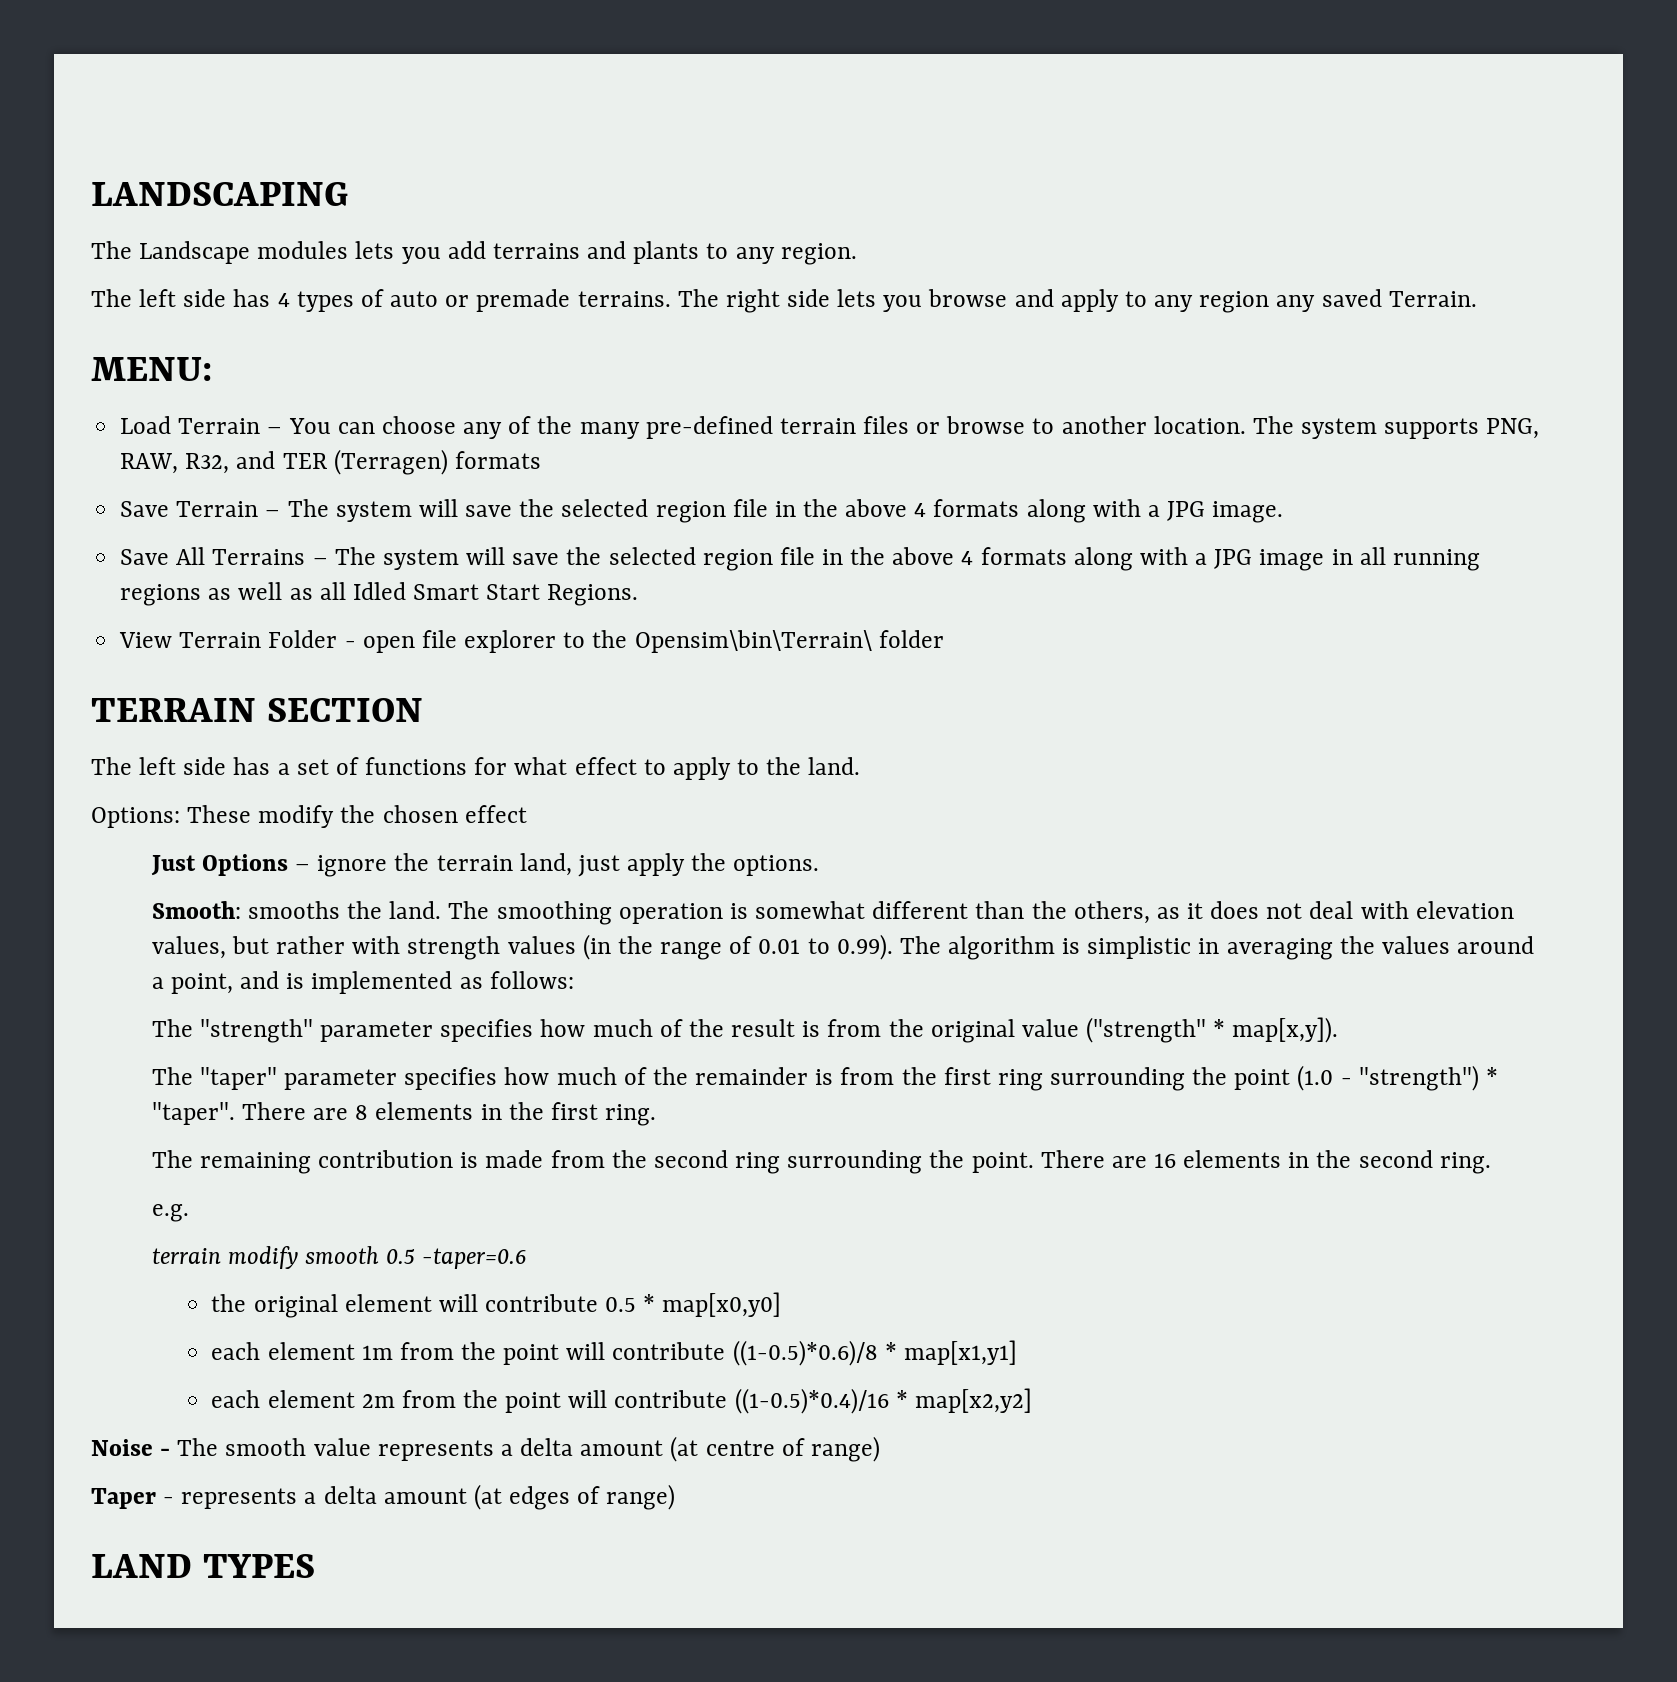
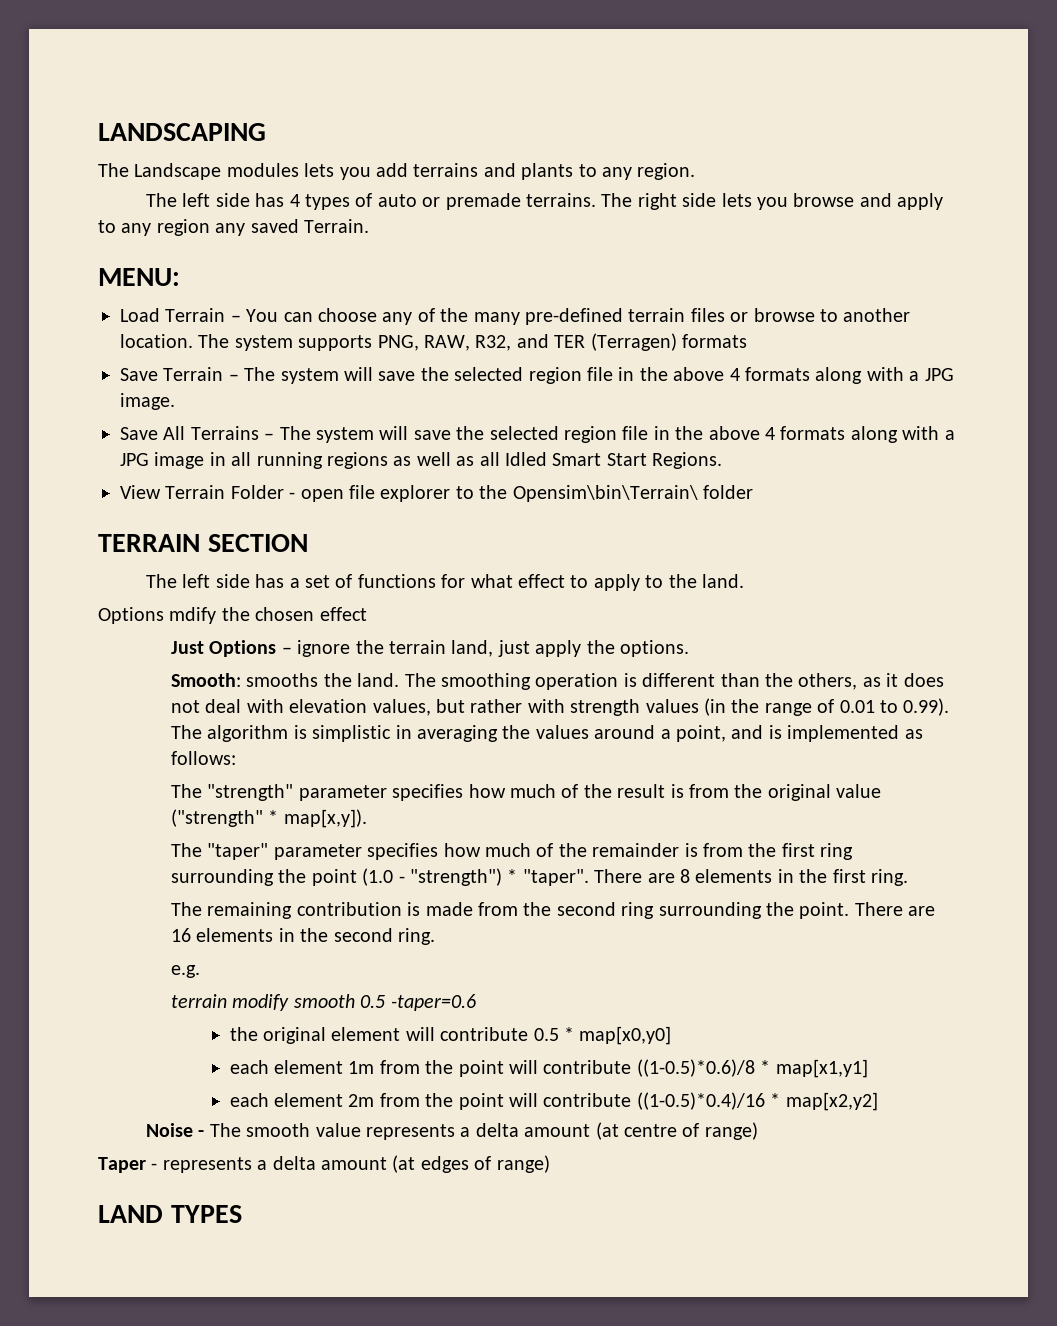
[91,805,335,828] Options: These modify -> [98,607,217,624] Options mdify
[755,901,866,919] somewhat -> (637, 680) none

